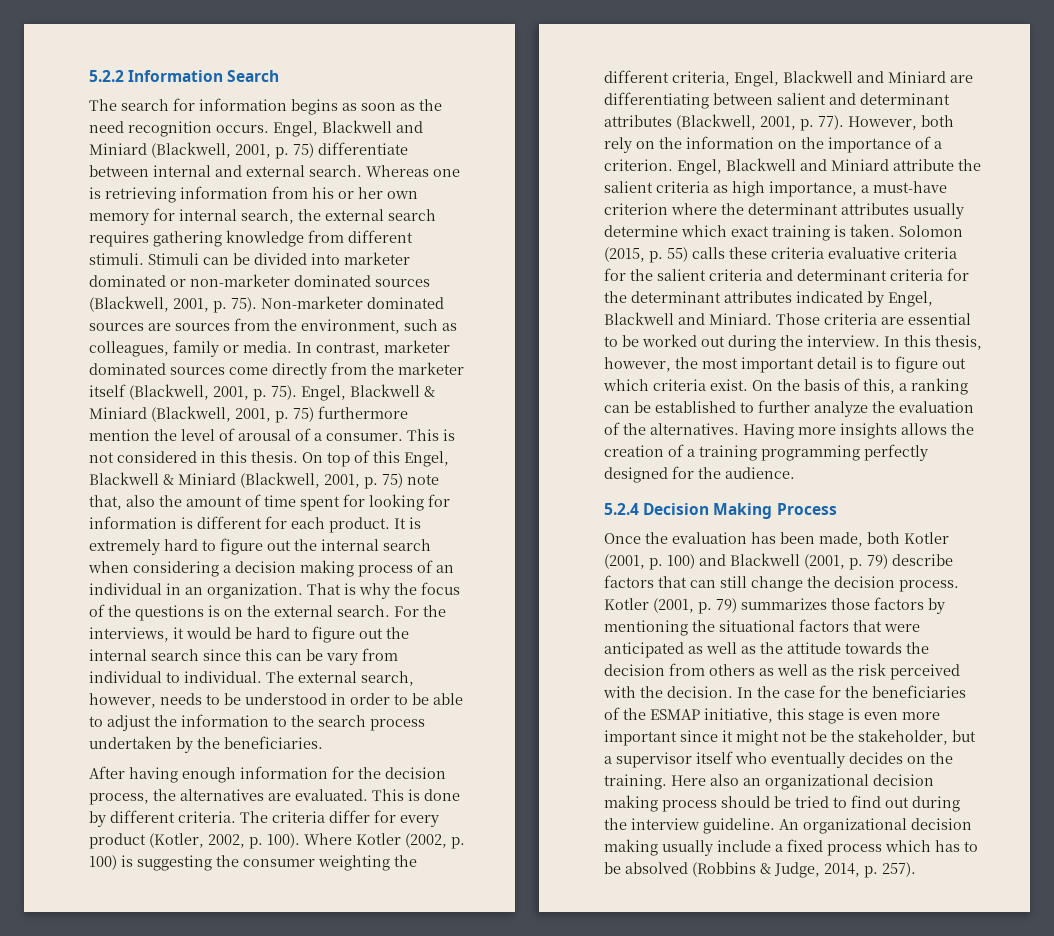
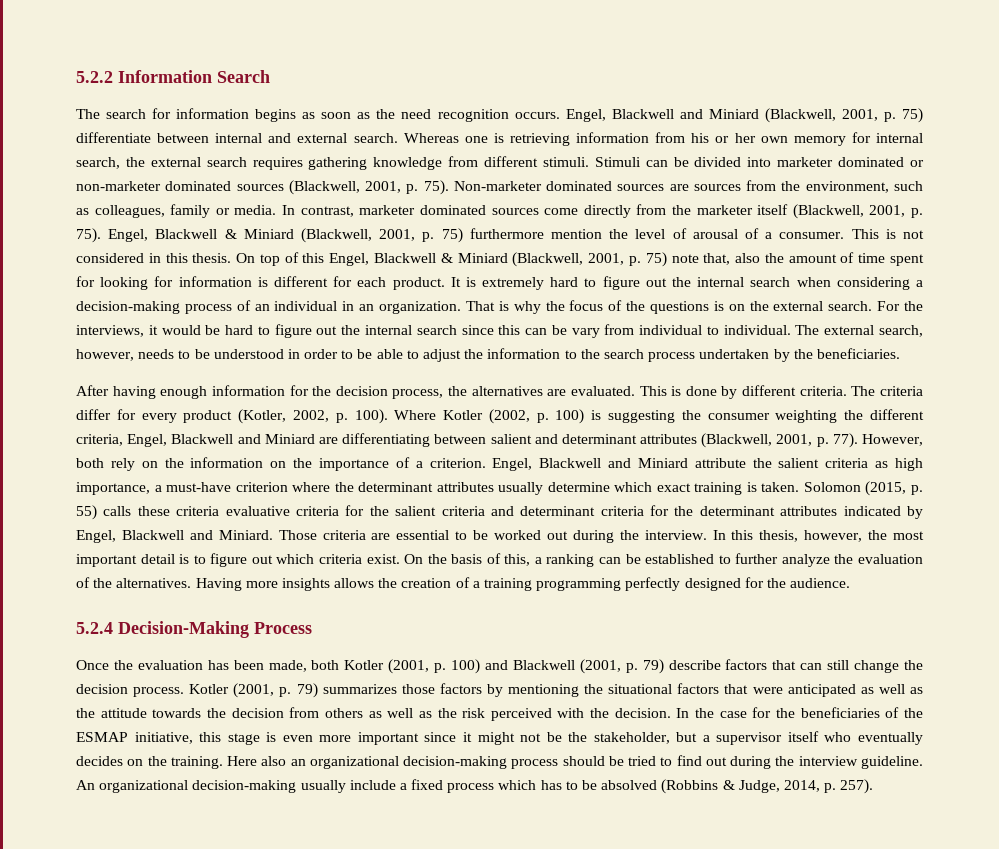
[235,560,354,577] decision making -> [76,301,180,314] decision-making
[643,503,773,519] Decision Making -> [118,621,249,638] Decision-Making
[873,774,934,786] [604,795,658,812] decision making -> [403,756,508,769] decision-making
[911,818,972,830] [604,839,658,856] decision making -> [192,780,297,793] decision-making

